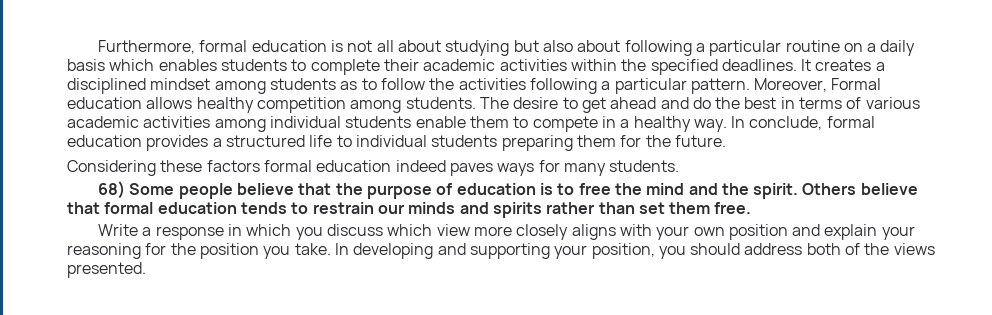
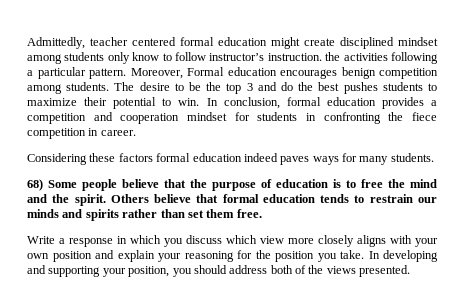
[98,40,916,56] [67,59,885,75] [67,78,425,94] Furthermore, formal education is not all about studying but also about following a particular routine on a daily basis which enables students to complete their academic activities within the specified deadlines. It creates a disciplined mindset among students as to follow -> [27,37,438,49] [27,52,322,64] Admittedly, teacher centered formal education might create disciplined mindset among students only know to follow instructor’s instruction.
[146,97,254,113] allows healthy -> [280,67,376,79] encourages benign
[581,97,920,113] [67,116,875,132] [67,135,726,151] get ahead and do the best in terms of various academic activities among individual students enable them to compete in a healthy way. In conclude, formal education provides a structured life to individual students preparing them for the future. -> [189,82,437,94] [27,97,438,109] [27,112,438,124] [27,128,136,139] be the top 3 and do the best pushes students to maximize their potential to win. In conclusion, formal education provides a competition and cooperation mindset for students in confronting the fiece competition in career.

